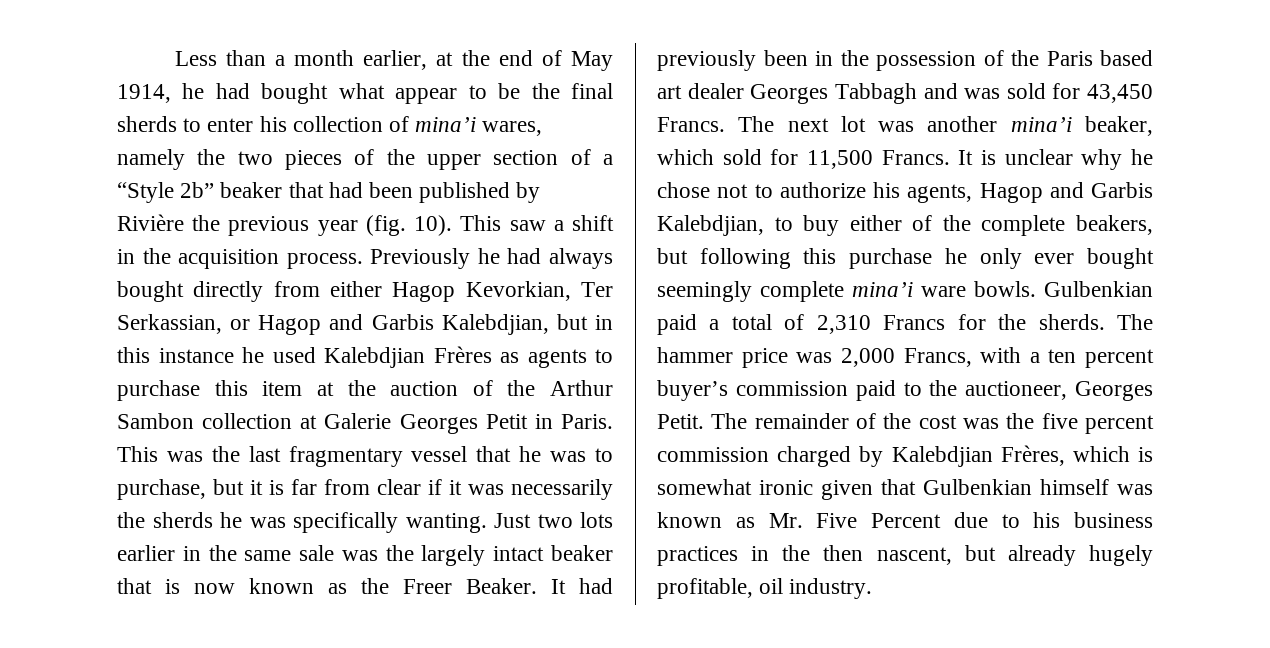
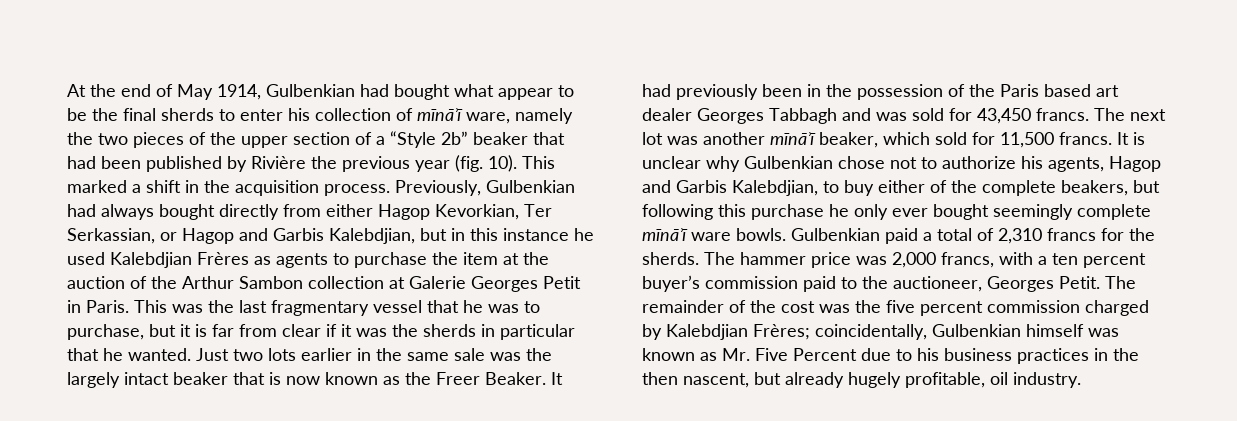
[174,50,454,70] Less than a month earlier, at -> [67,84,86,97] At
[182,83,205,99] he -> [266,84,355,97] Gulbenkian
[415,117,543,136] mina’i wares, -> [417,108,510,124] mīnāʾī ware,
[509,220,546,231] saw -> [67,180,127,193] marked
[370,248,500,269] Previously he -> [395,180,575,196] Previously, Gulbenkian
[214,380,248,396] this -> [432,252,458,265] the
[511,479,613,500] necessarily -> (387, 332) none
[220,512,487,533] he was specifically wanting. -> [481,324,575,340] [67,348,191,361] in particular that he wanted.
[657,117,725,132] Francs. -> [1036,108,1089,121] francs.
[1010,117,1072,132] mina’i -> [770,132,816,145] mīnāʾī
[881,150,950,165] Francs. -> [1059,132,1112,145] francs.
[1131,149,1153,165] he -> [744,156,833,169] Gulbenkian
[852,282,913,297] mina’i -> [642,228,688,241] mīnāʾī
[883,315,946,330] Francs -> [1047,228,1096,241] francs
[903,348,972,367] Francs, -> [941,252,994,268] francs,
[1000,445,1153,466] [657,479,916,500] Frères, which is somewhat ironic given that -> [753,324,927,340] Frères; coincidentally,

